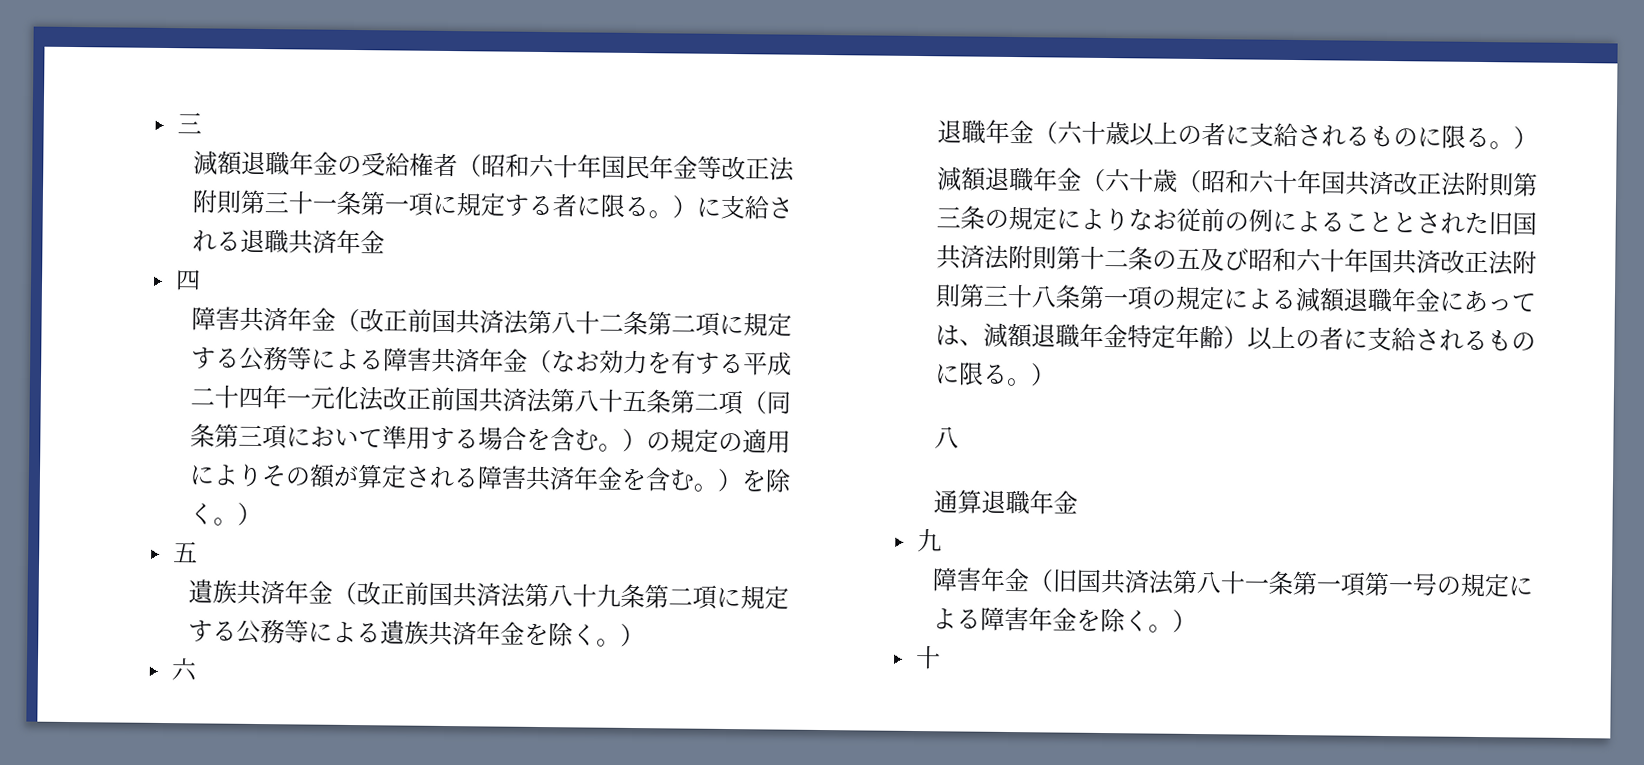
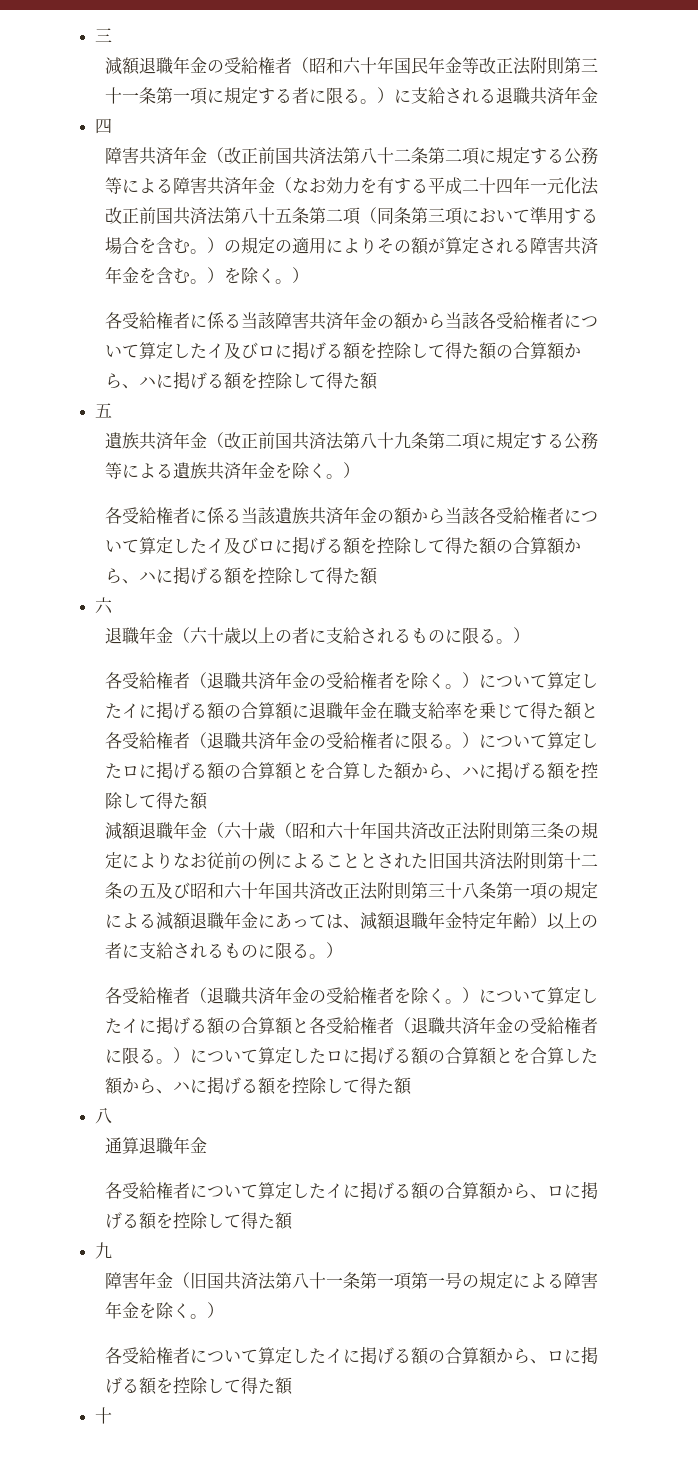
(262, 514) none -> [105,311,599,330] [105,341,582,360] [105,371,379,390] // 各受給権者に係る当該障害共済年金の額から当該各受給権者について算定したイ及びロに掲げる額を控除して得た額の合算額から、ハに掲げる額を控除して得た額
(645, 635) none -> [105,506,599,525] [105,536,582,555] [105,566,379,585] // 各受給権者に係る当該遺族共済年金の額から当該各受給権者について算定したイ及びロに掲げる額を控除して得た額の合算額から、ハに掲げる額を控除して得た額
(1538, 138) none -> [105,671,599,690] [105,701,599,720] [105,731,599,750] [105,761,599,780] [105,792,209,810] // 各受給権者（退職共済年金の受給権者を除く。）について算定したイに掲げる額の合算額に退職年金在職支給率を乗じて得た額と各受給権者（退職共済年金の受給権者に限る。）について算定したロに掲げる額の合算額とを合算した額から、ハに掲げる額を控除して得た額
[933,426,959,449] [932,489,1078,515] 八 // 通算退職年金 -> [105,986,599,1005] [105,1016,599,1035] [105,1046,599,1065] [105,1076,413,1095] [95,1107,113,1124] [105,1136,208,1154] [105,1181,599,1200] [105,1212,294,1230] 各受給権者（退職共済年金の受給権者を除く。）について算定したイに掲げる額の合算額と各受給権者（退職共済年金の受給権者に限る。）について算定したロに掲げる額の合算額とを合算した額から、ハに掲げる額を控除して得た額 // 八 // 通算退職年金 // 各受給権者について算定したイに掲げる額の合算額から、ロに掲げる額を控除して得た額
(1197, 621) none -> [105,1346,599,1365] [105,1377,294,1395] // 各受給権者について算定したイに掲げる額の合算額から、ロに掲げる額を控除して得た額

